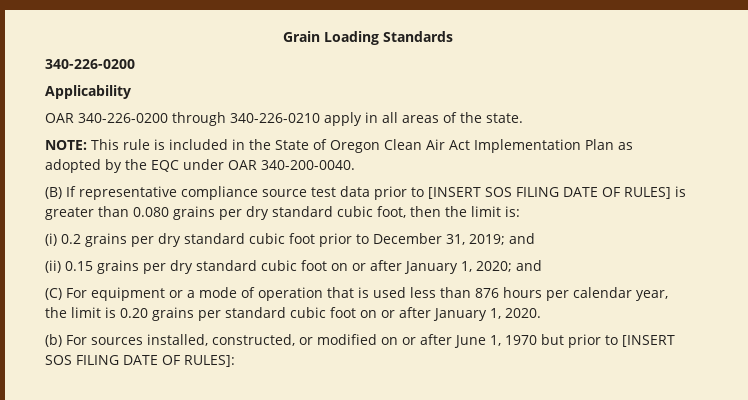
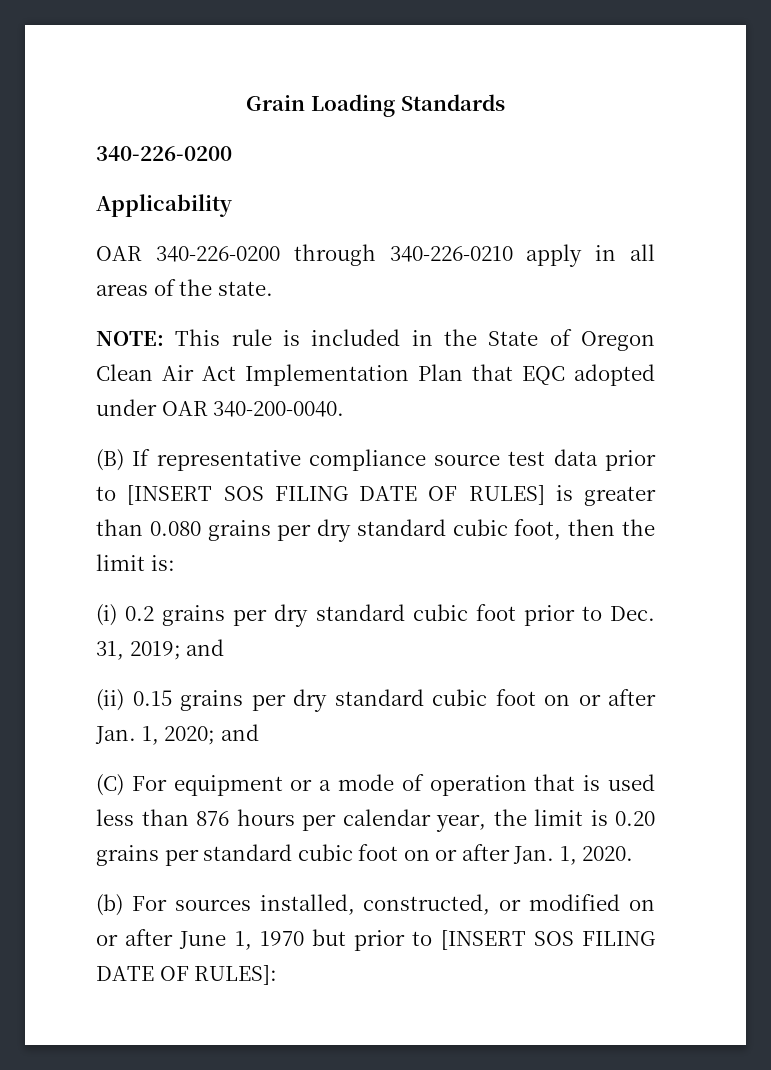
[618,142,633,150] [45,159,179,173] as adopted by the EQC -> [472,364,655,386] that EQC adopted
[373,233,442,244] December -> [610,606,656,621] Dec.
[404,261,458,274] January -> [95,726,136,744] Jan.
[433,308,487,321] January -> [513,846,555,864] Jan.

